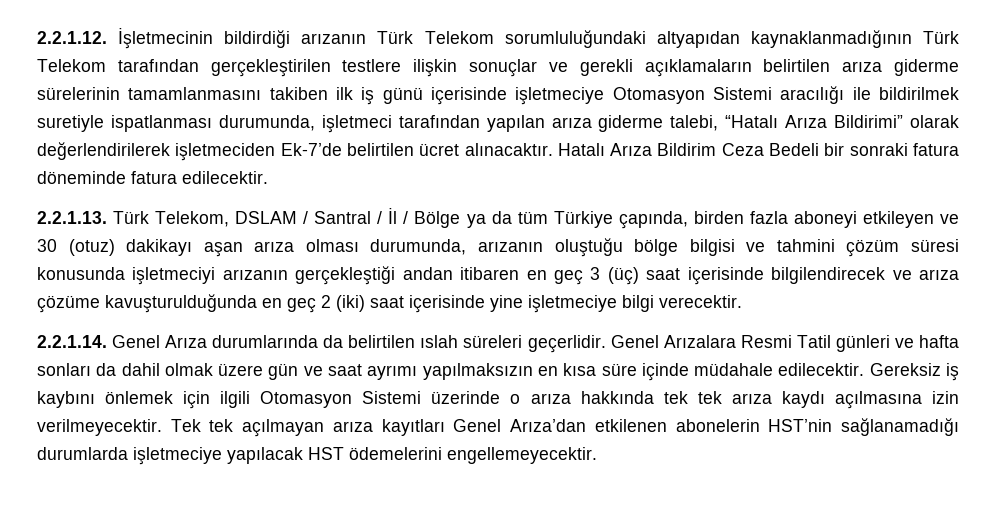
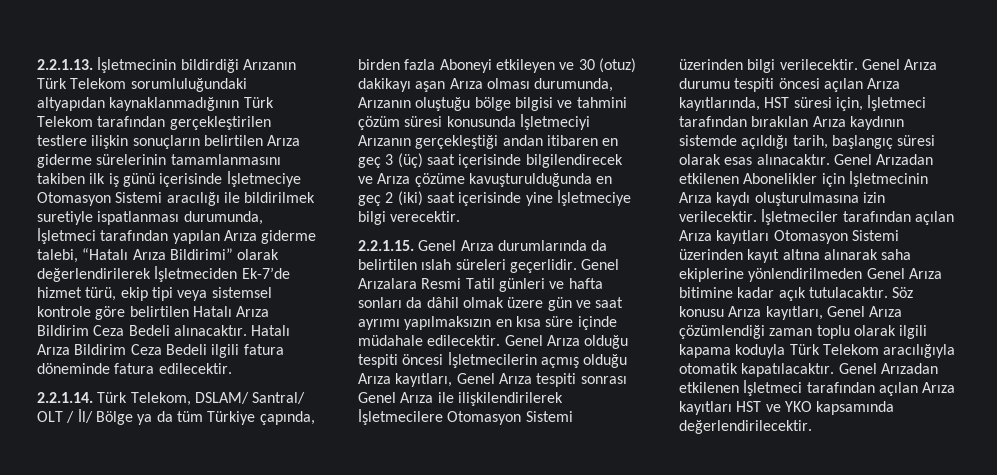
[37,31,107,44] 2.2.1.12. -> [37,59,93,70] 2.2.1.13.
[301,33,367,44] arızanın -> [242,59,296,70] Arızanın
[469,59,883,77] sonuçlar ve gerekli açıklamaların belirtilen arıza -> [132,135,301,149] sonuçların belirtilen Arıza
[515,87,605,105] işletmeciye -> [226,171,301,187] İşletmeciye
[321,115,392,133] işletmeci -> [37,228,96,244] İşletmeci
[551,117,592,128] arıza -> [223,230,257,241] Arıza
[175,143,460,161] işletmeciden Ek-7’de belirtilen ücret -> [154,266,290,282] [37,287,272,301] [37,306,270,320] [37,325,170,336] İşletmeciden Ek-7’de hizmet türü, ekip tipi veya sistemsel kontrole göre belirtilen Hatalı Arıza Bildirim Ceza Bedeli
[824,143,908,156] bir sonraki -> [211,344,240,358] ilgili
[37,211,107,224] 2.2.1.13. -> [37,392,93,403] 2.2.1.14.
[235,207,409,224] DSLAM / Santral / İl / -> [194,392,306,404] [37,409,93,423] DSLAM/ Santral/ OLT / İl/
[793,211,857,228] aboneyi -> [439,59,492,73] Aboneyi
[254,241,295,252] arıza -> [449,78,483,89] Arıza
[478,241,543,252] arızanın -> [358,97,411,108] Arızanın
[132,267,288,285] işletmeciyi arızanın -> [519,114,590,130] [358,135,411,146] İşletmeciyi Arızanın
[919,269,960,280] arıza -> [377,173,411,184] Arıza
[528,295,617,313] işletmeciye -> [556,190,631,206] İşletmeciye
[37,335,107,348] 2.2.1.14. -> [358,240,414,251] 2.2.1.15.
[121,363,160,376] dahil -> [426,297,459,308] dâhil
[869,363,959,381] [37,391,960,409] [37,418,960,437] [37,447,597,465] Gereksiz iş kaybını önlemek için ilgili Otomasyon Sistemi üzerinde o arıza hakkında tek tek arıza kaydı açılmasına izin verilmeyecektir. Tek tek açılmayan arıza kayıtları Genel Arıza’dan etkilenen abonelerin HST’nin sağlanamadığı durumlarda işletmeciye yapılacak HST ödemelerini engellemeyecektir. -> [504,335,629,349] [358,352,628,368] [358,373,627,387] [358,392,563,406] [358,409,573,425] [679,59,938,73] [679,78,901,92] [679,95,927,111] [679,116,904,130] [679,135,936,149] [679,154,934,165] [679,171,928,187] [679,192,885,206] [679,209,954,225] [679,230,899,244] [679,249,912,263] [679,268,942,282] [679,287,914,301] [679,306,903,320] [679,325,928,339] [679,344,956,358] [679,363,938,377] [679,380,956,396] [679,401,895,415] [679,420,812,434] Genel Arıza olduğu tespiti öncesi İşletmecilerin açmış olduğu Arıza kayıtları, Genel Arıza tespiti sonrası Genel Arıza ile ilişkilendirilerek İşletmecilere Otomasyon Sistemi üzerinden bilgi verilecektir. Genel Arıza durumu tespiti öncesi açılan Arıza kayıtlarında, HST süresi için, İşletmeci tarafından bırakılan Arıza kaydının sistemde açıldığı tarih, başlangıç süresi olarak esas alınacaktır. Genel Arızadan etkilenen Abonelikler için İşletmecinin Arıza kaydı oluşturulmasına izin verilecektir. İşletmeciler tarafından açılan Arıza kayıtları Otomasyon Sistemi üzerinden kayıt altına alınarak saha ekiplerine yönlendirilmeden Genel Arıza bitimine kadar açık tutulacaktır. Söz konusu Arıza kayıtları, Genel Arıza çözümlendiği zaman toplu olarak ilgili kapama koduyla Türk Telekom aracılığıyla otomatik kapatılacaktır. Genel Arızadan etkilenen İşletmeci tarafından açılan Arıza kayıtları HST ve YKO kapsamında değerlendirilecektir.

